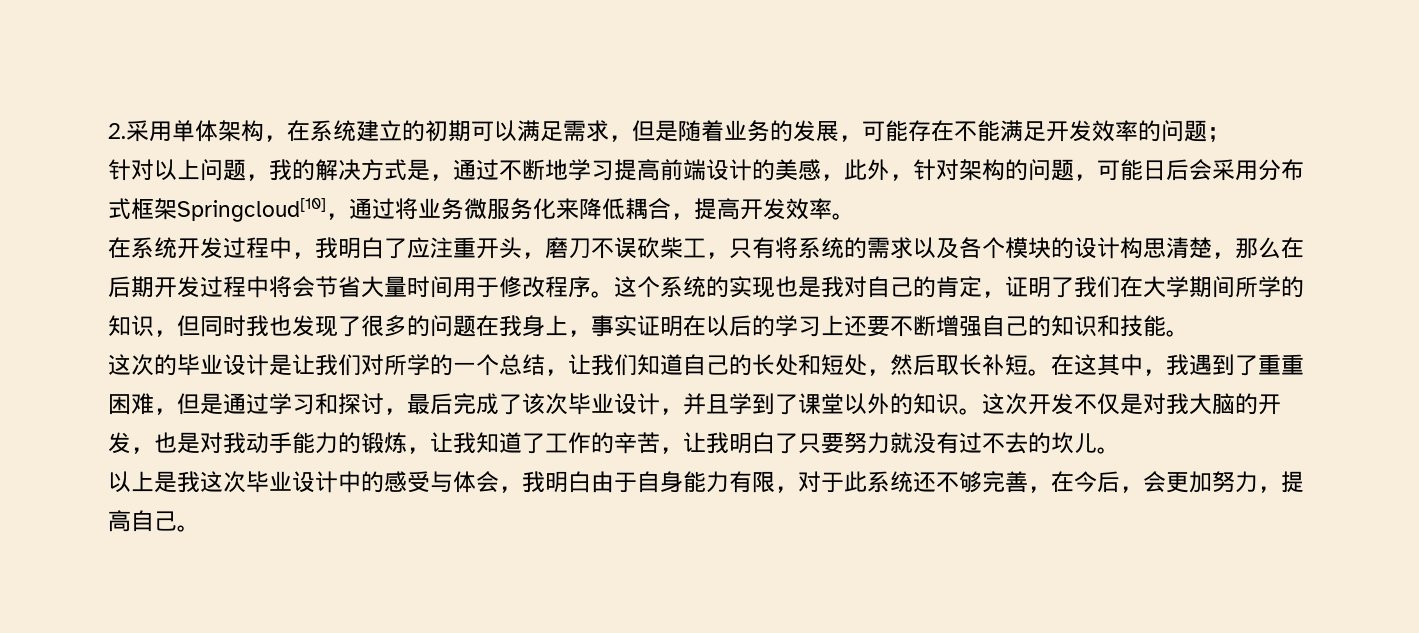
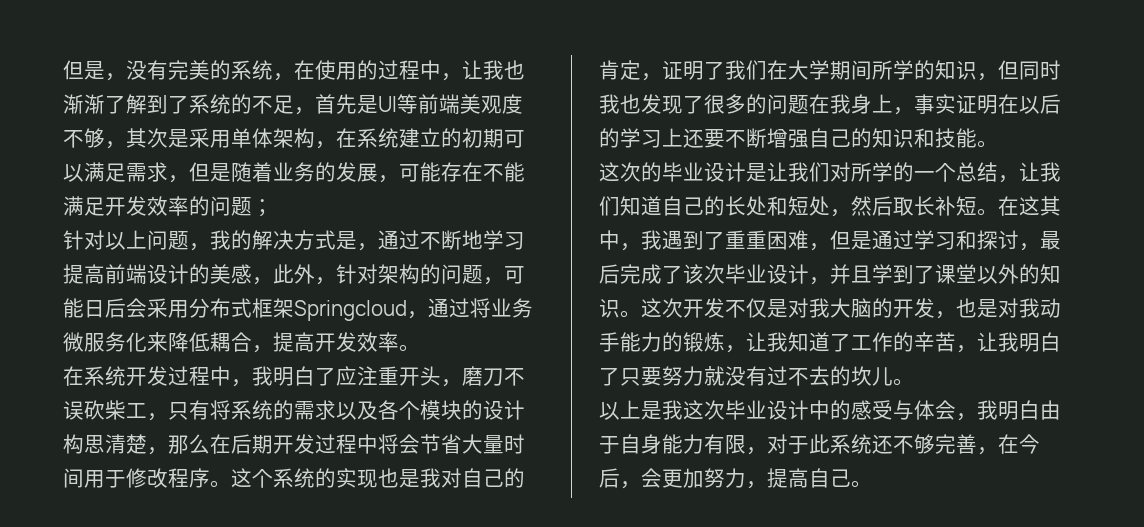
[108,123,126,139] 2. -> [63,60,525,81] [63,94,523,115] [63,128,189,149] 但是，没有完美的系统，在使用的过程中，让我也渐渐了解到了系统的不足，首先是UI等前端美观度不够，其次是
[177,198,326,222] Springcloud[10] -> [294,300,407,321] Springcloud

